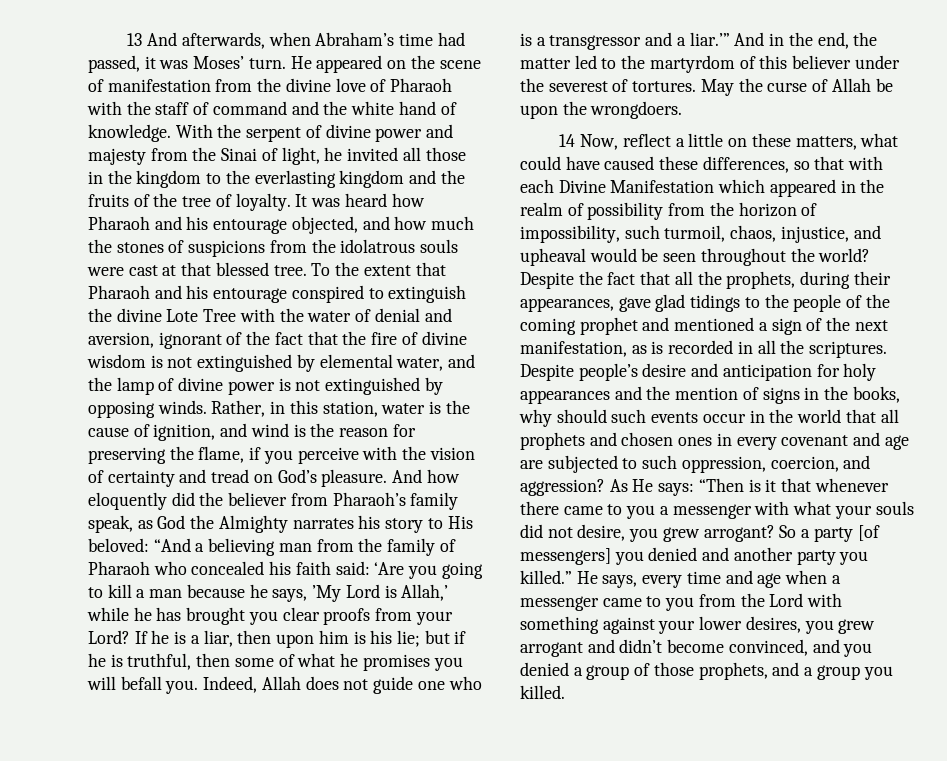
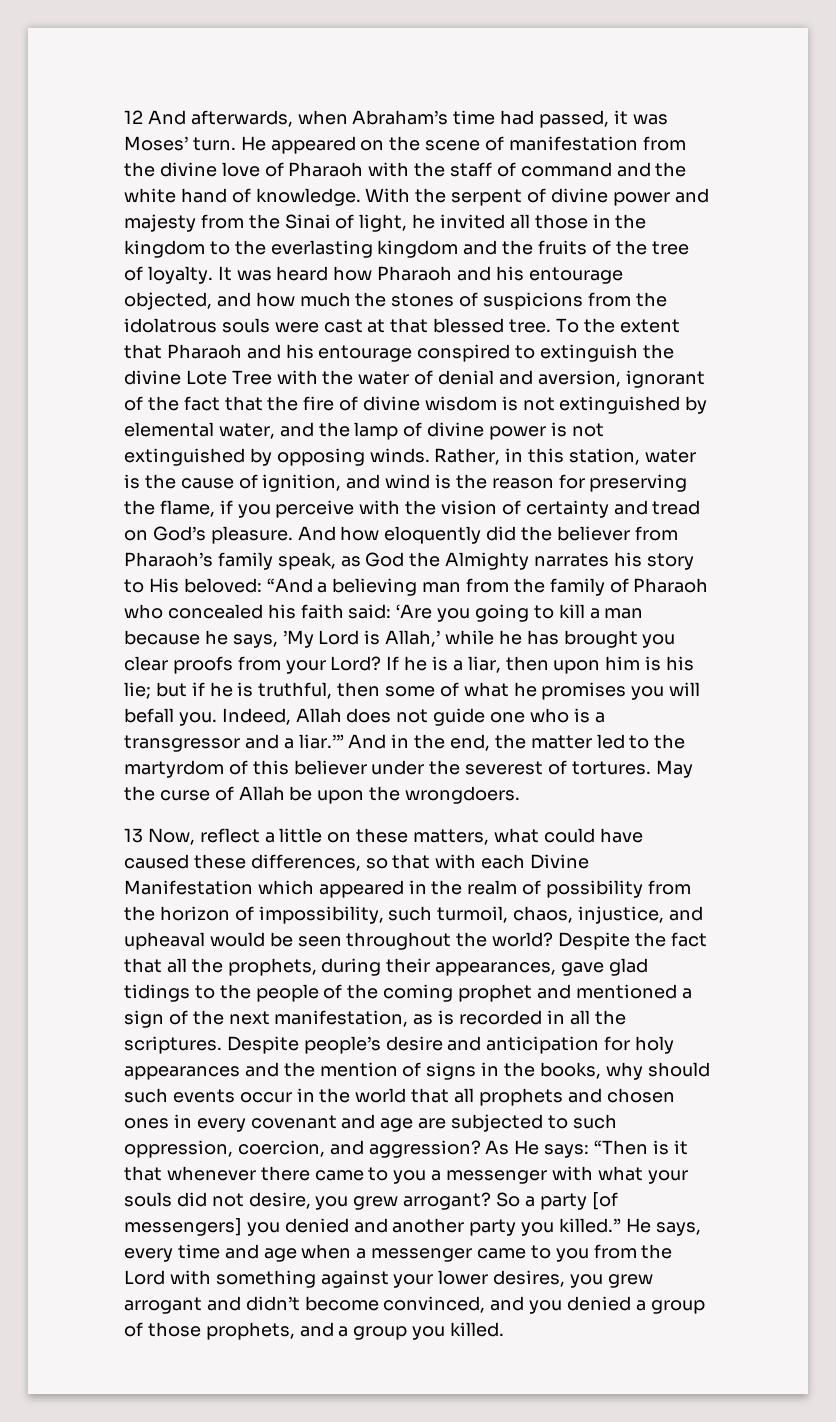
[127,33,143,46] 13 -> [124,110,143,124] 12
[559,134,576,147] 14 -> [124,828,143,843] 13

